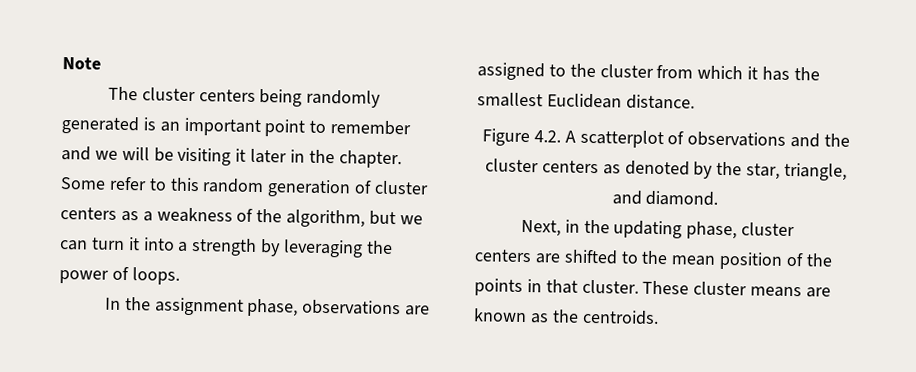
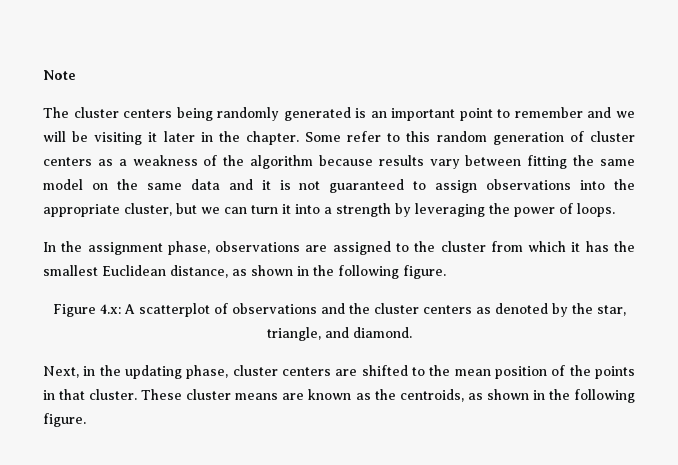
[286,209,366,228] algorithm, -> [250,155,635,169] [43,179,635,193] [43,203,172,217] algorithm because results vary between fitting the same model on the same data and it is not guaranteed to assign observations into the appropriate cluster,
[625,94,695,110] distance. -> [170,265,446,279] distance, as shown in the following figure.
[533,130,561,143] 4.2. -> [99,304,121,314] 4.x:
[581,309,659,326] centroids. -> [399,389,635,403] [43,413,86,427] centroids, as shown in the following figure.

